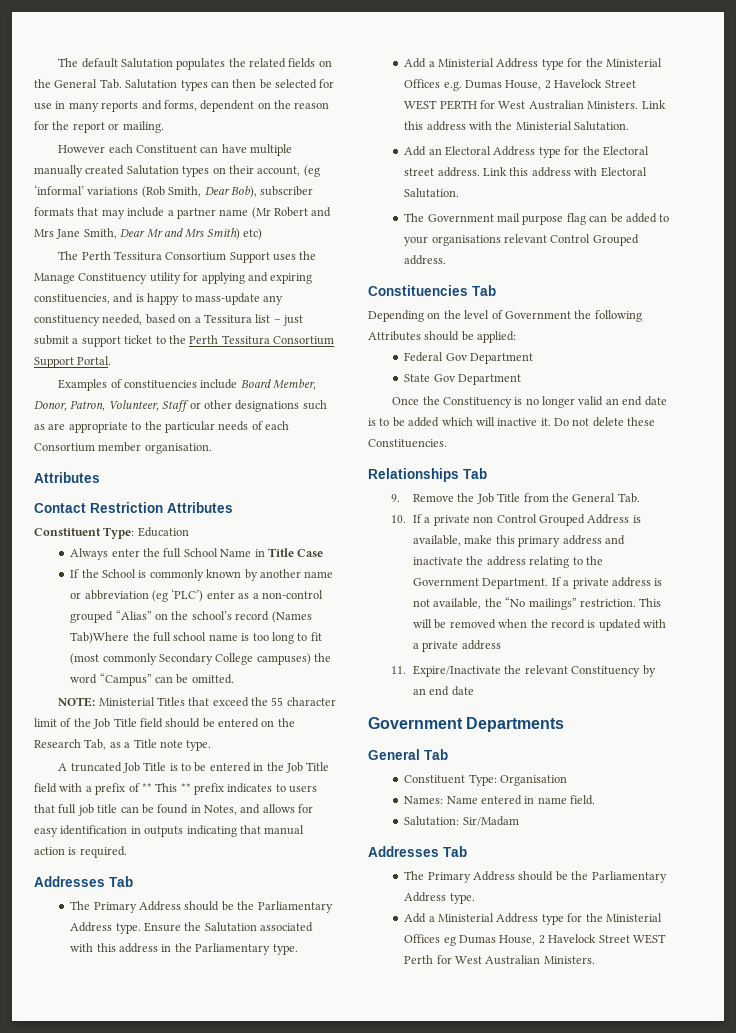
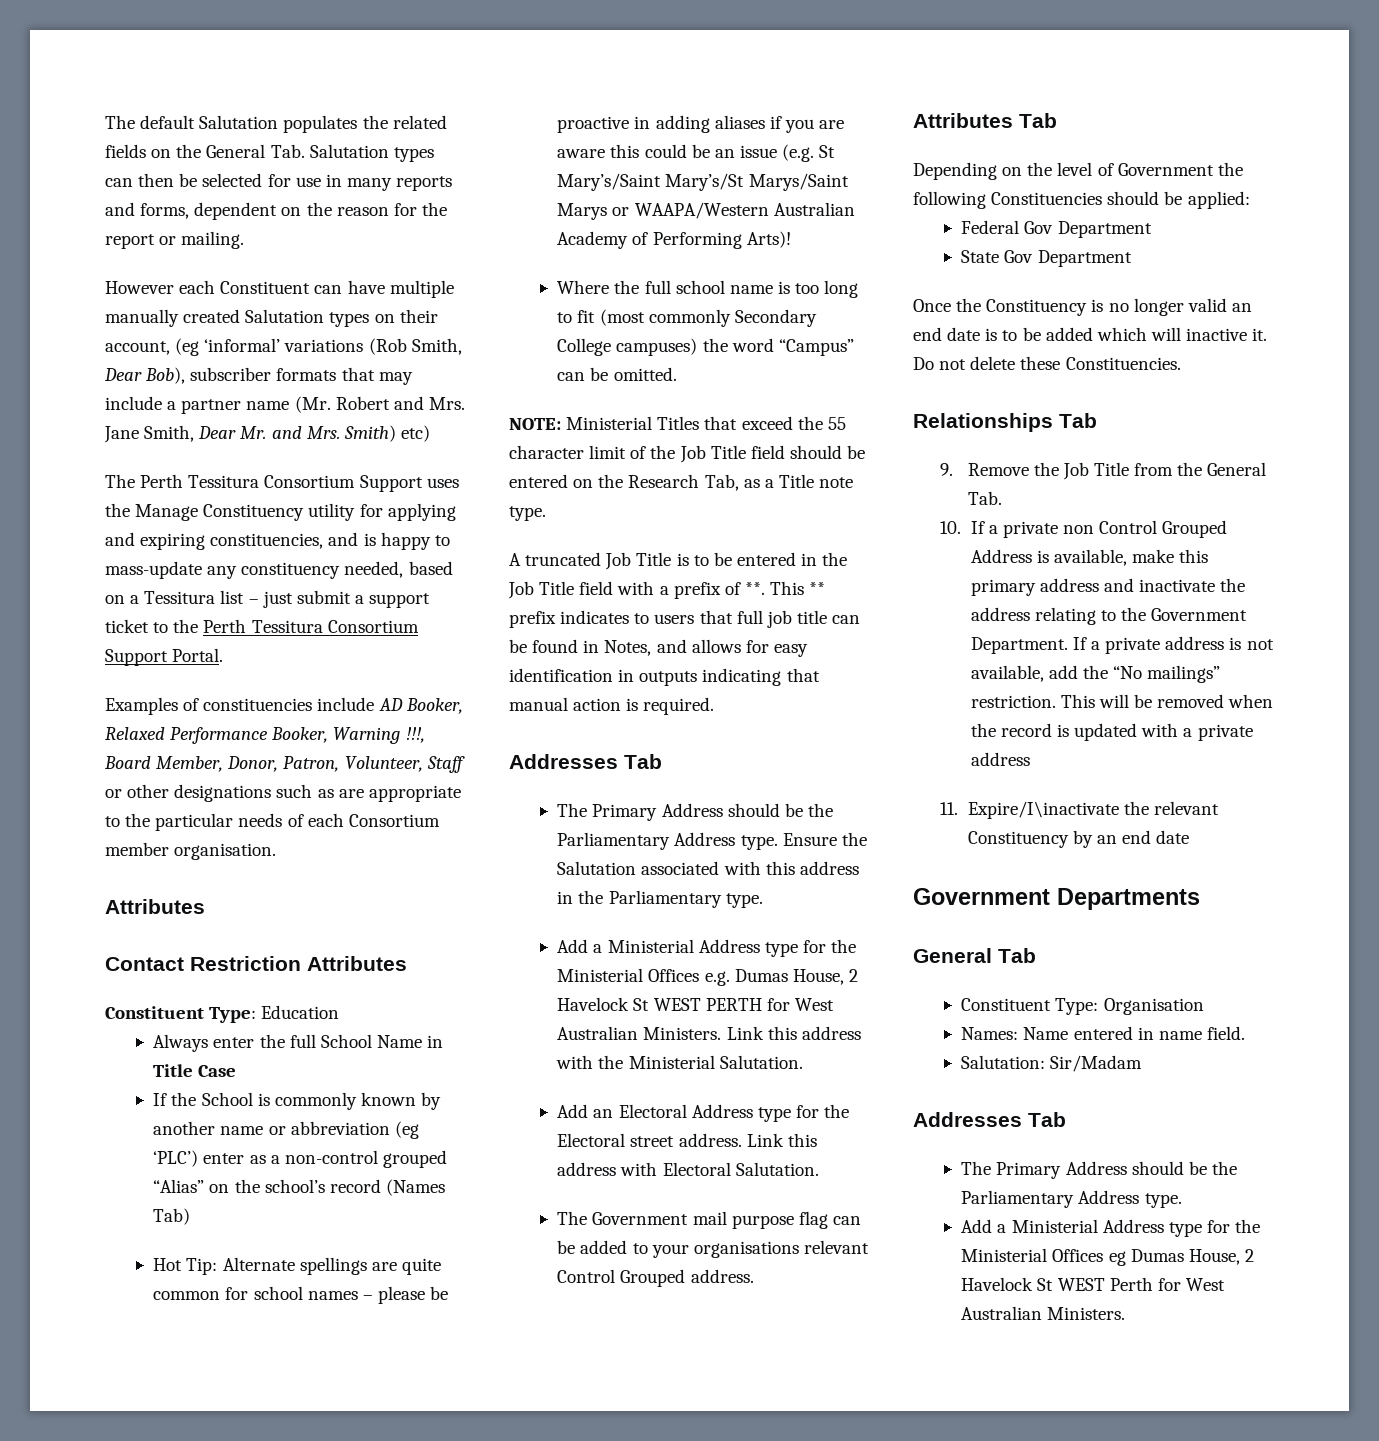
[251,207,271,219] (Mr -> [294,396,331,413] (Mr.
[34,229,54,237] Mrs -> [428,397,465,410] Mrs.
[146,228,205,238] Mr and Mrs -> [240,426,340,439] Mr. and Mrs.
(238, 384) none -> [378,698,463,714] [105,727,425,744] AD Booker, Relaxed Performance Booker, Warning !!!,
[70,632,130,644] Tab)Where -> [153,1208,191,1225] [153,1257,441,1275] [153,1286,449,1304] [557,115,845,133] [557,144,836,162] [557,173,849,191] [557,202,855,220] [557,231,791,249] [557,280,610,294] Tab) // Hot Tip: Alternate spellings are quite common for school names – please be proactive in adding aliases if you are aware this could be an issue (e.g. St Mary’s/Saint Mary’s/St Marys/Saint Marys or WAAPA/Western Australian Academy of Performing Arts)! // Where
[141,783,152,792] ** -> [744,582,765,595] **.
[604,80,636,88] Street -> [633,998,650,1011] St
[368,285,468,296] Constituencies -> [913,113,1013,128] Attributes
[368,331,421,341] Attributes -> [991,192,1103,205] Constituencies
(482, 603) none -> [1048,665,1078,679] add
[413,665,502,677] Expire/Inactivate -> [967,801,1119,819] Expire/I\inactivate
[598,935,630,943] Street -> [1037,1278,1054,1291] St

